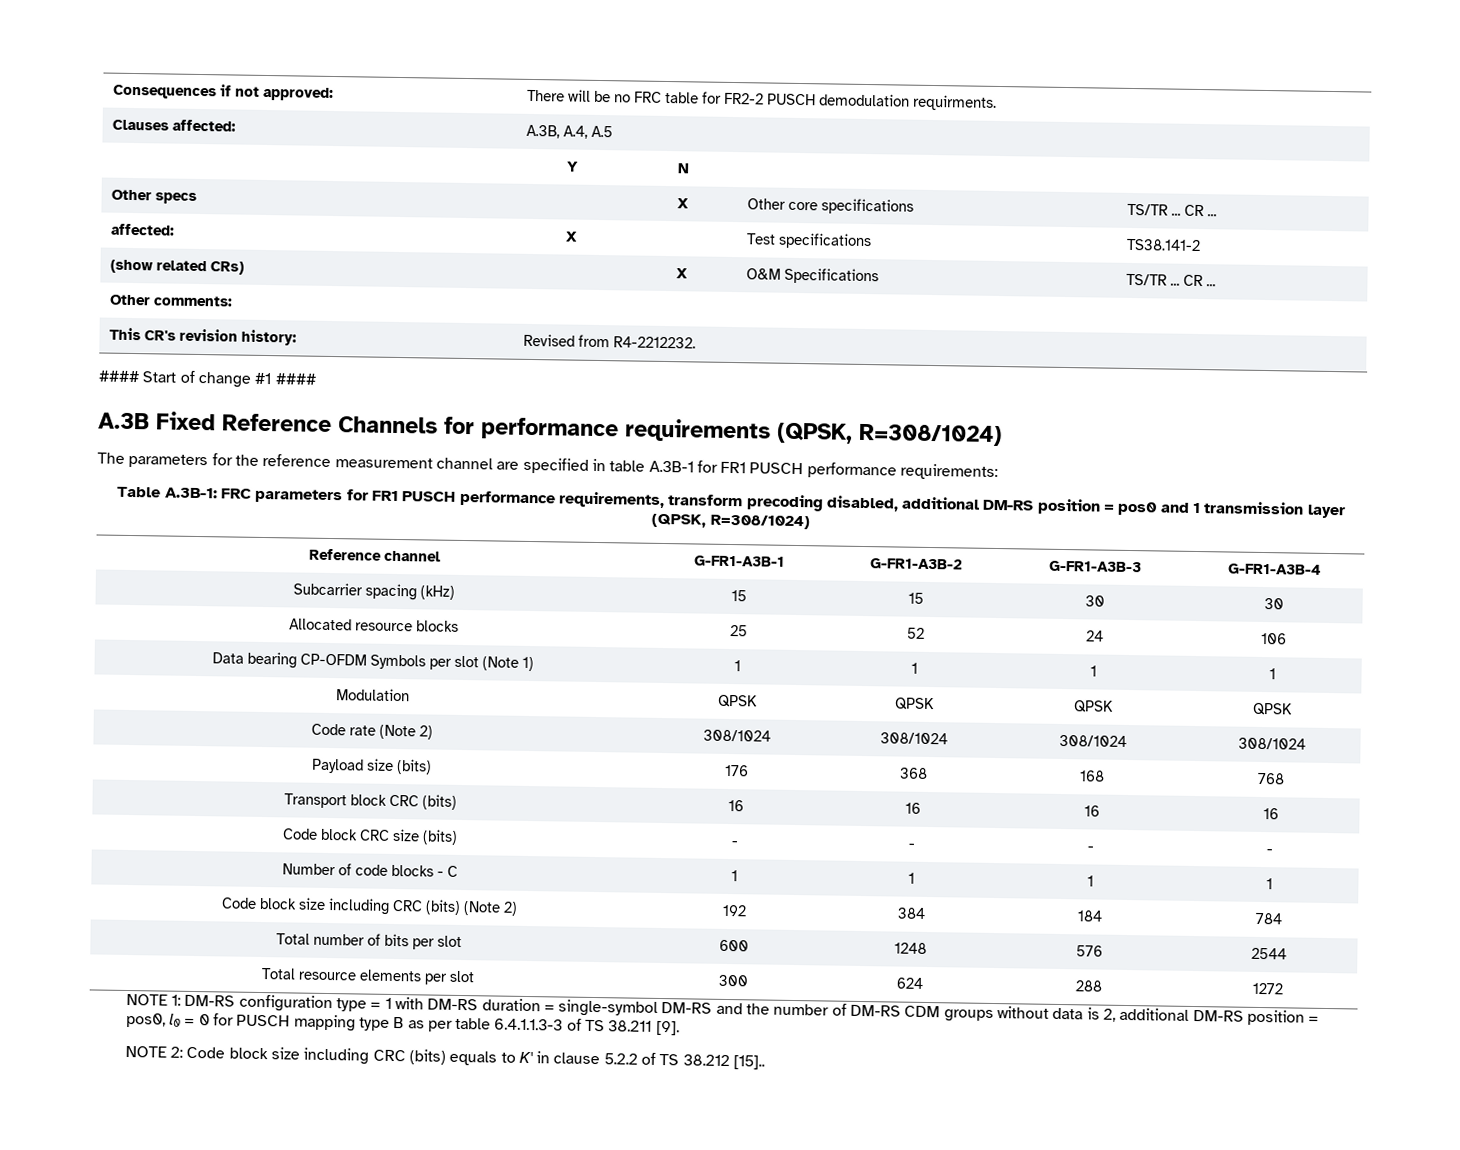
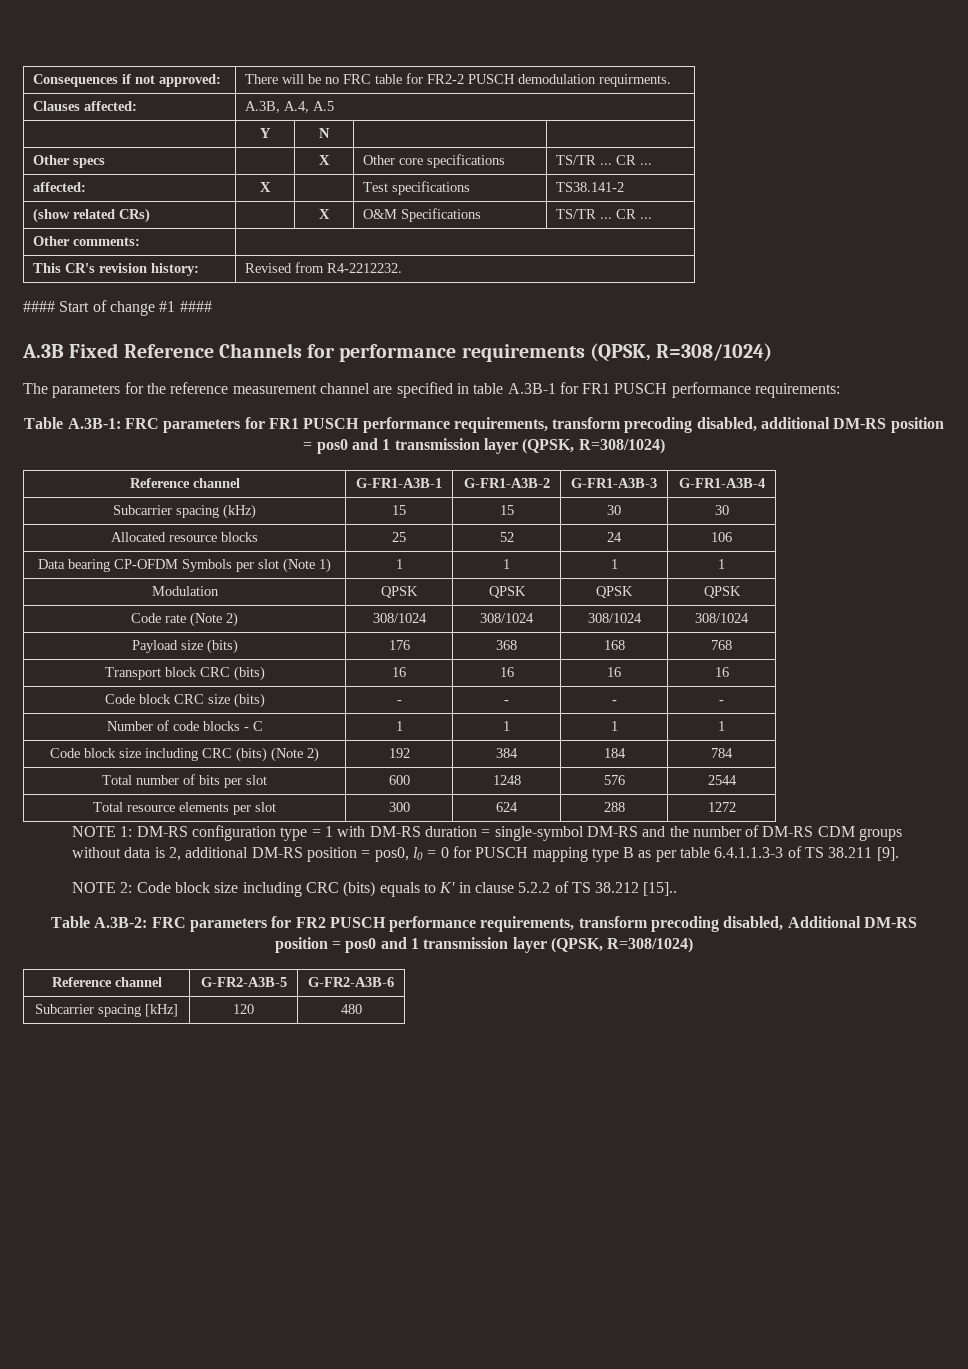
(766, 1062) none -> [50,916,918,932] [274,937,694,953] [51,977,162,987] [200,977,287,987] [308,977,394,987] [35,1004,178,1017] [233,1004,254,1014] [340,1004,362,1014] // Table A.3B-2: FRC parameters for FR2 PUSCH performance requirements, transform precoding disabled, Additional DM-RS position = pos0 and 1 transmission layer (QPSK, R=308/1024) // Reference channel | G-FR2-A3B-5 | G-FR2-A3B-6 // Subcarrier spacing [kHz] | 120 | 480

